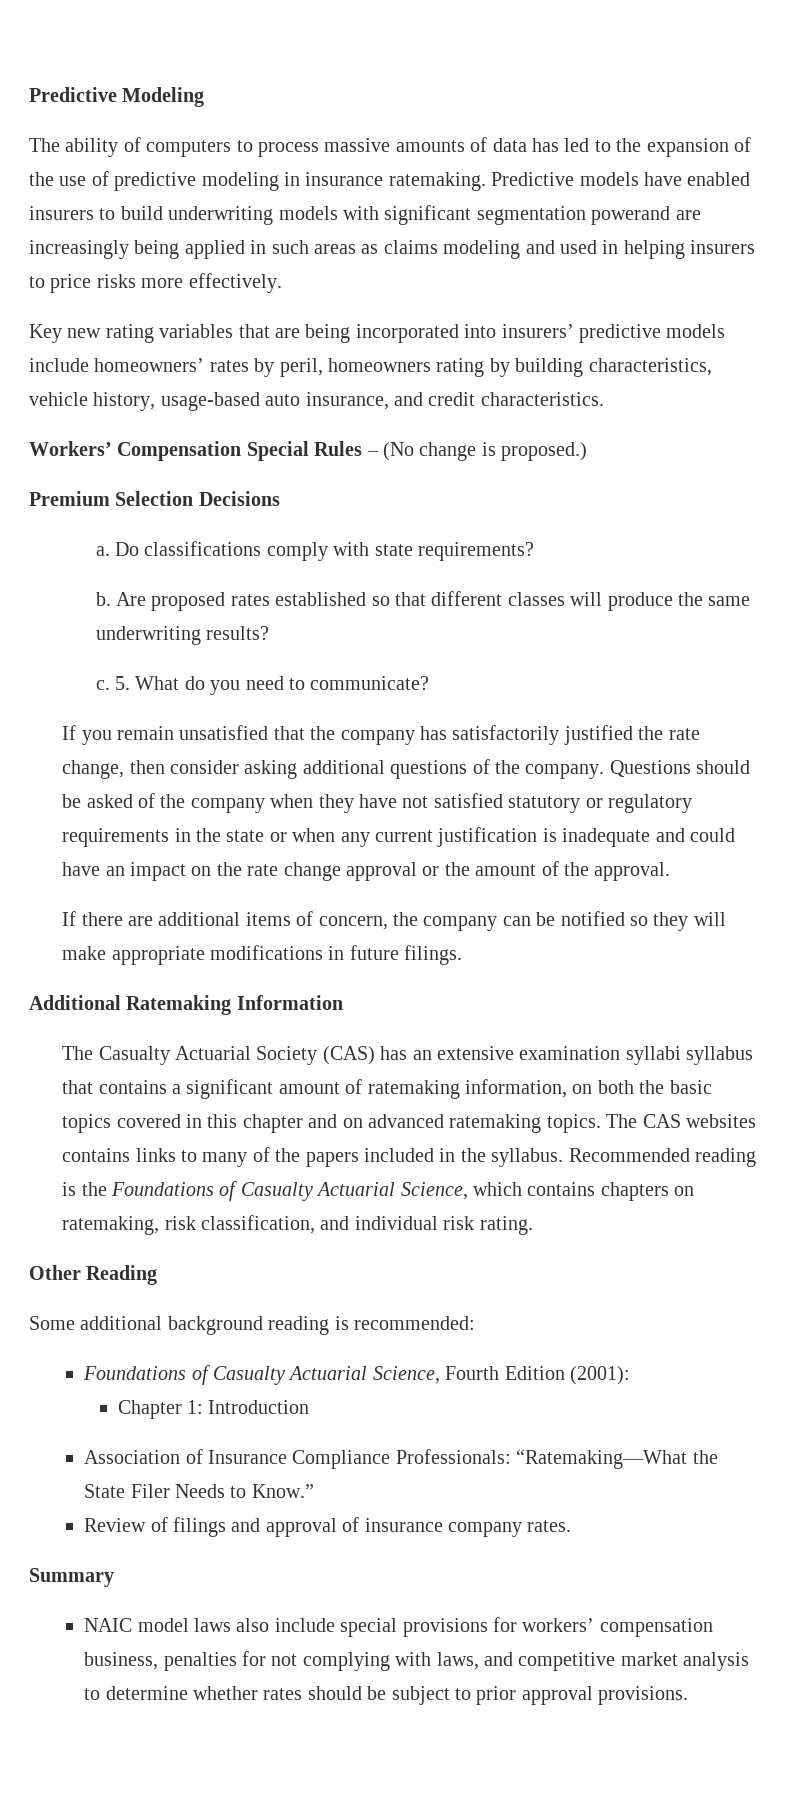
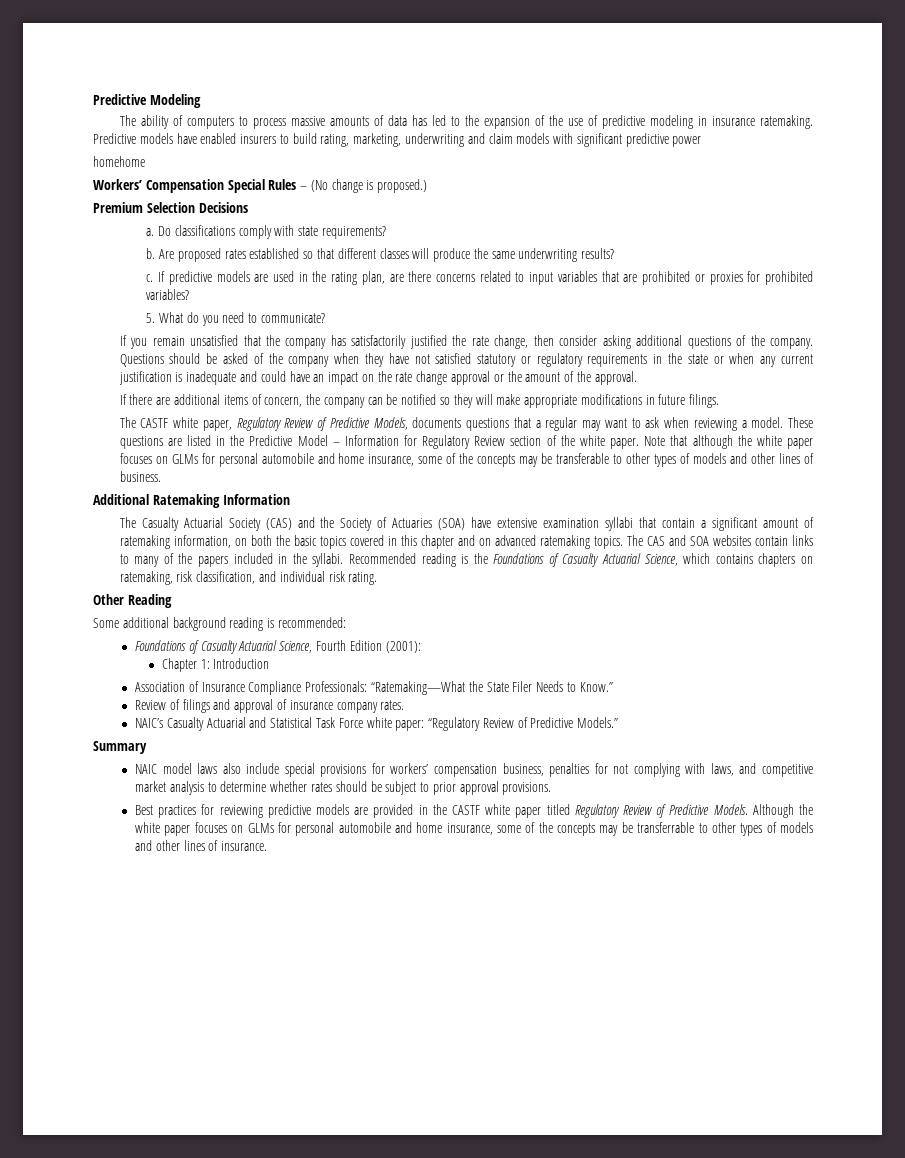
[168,205,701,225] [29,240,756,259] [29,273,282,293] [29,324,726,343] [29,358,712,377] [29,392,604,411] underwriting models with significant segmentation powerand are increasingly being applied in such areas as claims modeling and used in helping insurers to price risks more effectively. // Key new rating variables that are being incorporated into insurers’ predictive models include homeowners’ rates by peril, homeowners rating by building characteristics, vehicle history, usage-based auto insurance, and credit characteristics. -> [320,133,702,147] [93,156,145,167] rating, marketing, underwriting and claim models with significant predictive power // homehome
(110, 685) none -> [158,271,813,285] [146,289,190,300] If predictive models are used in the rating plan, are there concerns related to input variables that are prohibited or proxies for prohibited variables? //
(463, 955) none -> [119,417,813,431] [119,435,813,449] [119,453,814,467] [119,471,161,482] // The CASTF white paper, Regulatory Review of Predictive Models, documents questions that a regular may want to ask when reviewing a model. These questions are listed in the Predictive Model – Information for Regulatory Review section of the white paper. Note that although the white paper focuses on GLMs for personal automobile and home insurance, some of the concepts may be transferable to other types of models and other lines of business.
[380,1046,754,1065] [62,1080,167,1094] has an extensive examination syllabi syllabus that contains -> [297,517,696,531] and the Society of Actuaries (SOA) have extensive examination syllabi that contain
[686,1114,757,1128] [62,1148,131,1162] websites contains -> [668,535,788,546] and SOA websites contain
[491,1148,564,1167] syllabus. -> [312,553,344,567] syllabi.
(572, 1526) none -> [135,717,619,731] // NAIC’s Casualty Actuarial and Statistical Task Force white paper: “Regulatory Review of Predictive Models.”
(689, 1695) none -> [135,804,814,818] [135,822,813,836] [135,840,268,851] // Best practices for reviewing predictive models are provided in the CASTF white paper titled Regulatory Review of Predictive Models. Although the white paper focuses on GLMs for personal automobile and home insurance, some of the concepts may be transferrable to other types of models and other lines of insurance.

